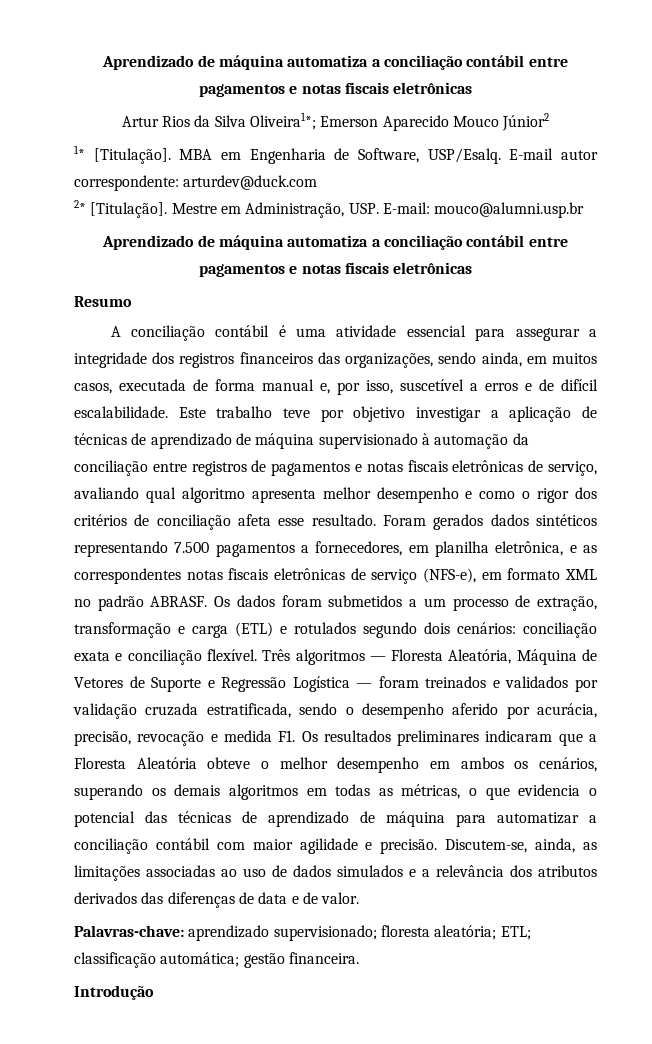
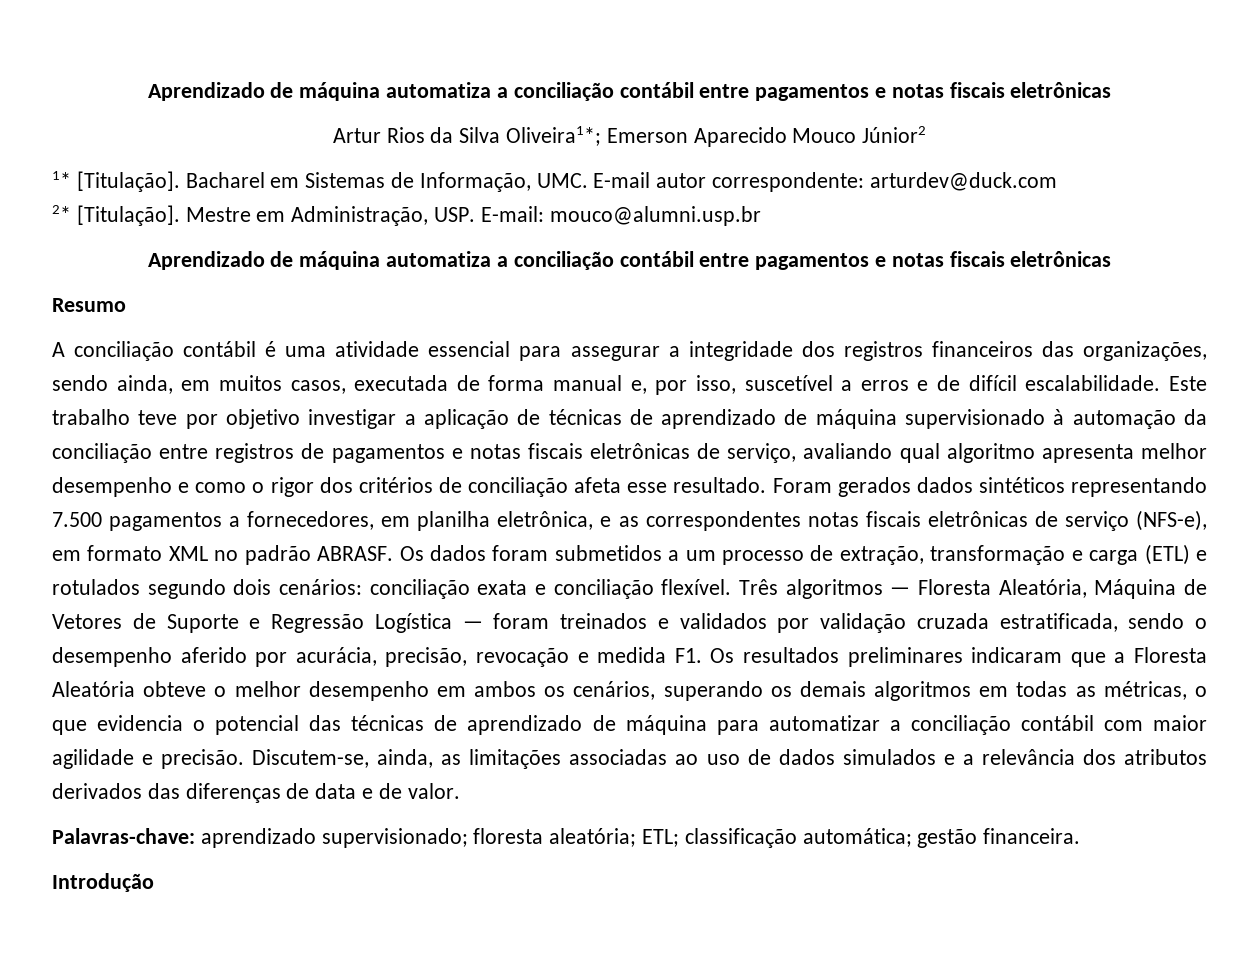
[179,148,501,164] MBA em Engenharia de Software, USP/Esalq. -> [185,172,588,192] Bacharel em Sistemas de Informação, UMC.

